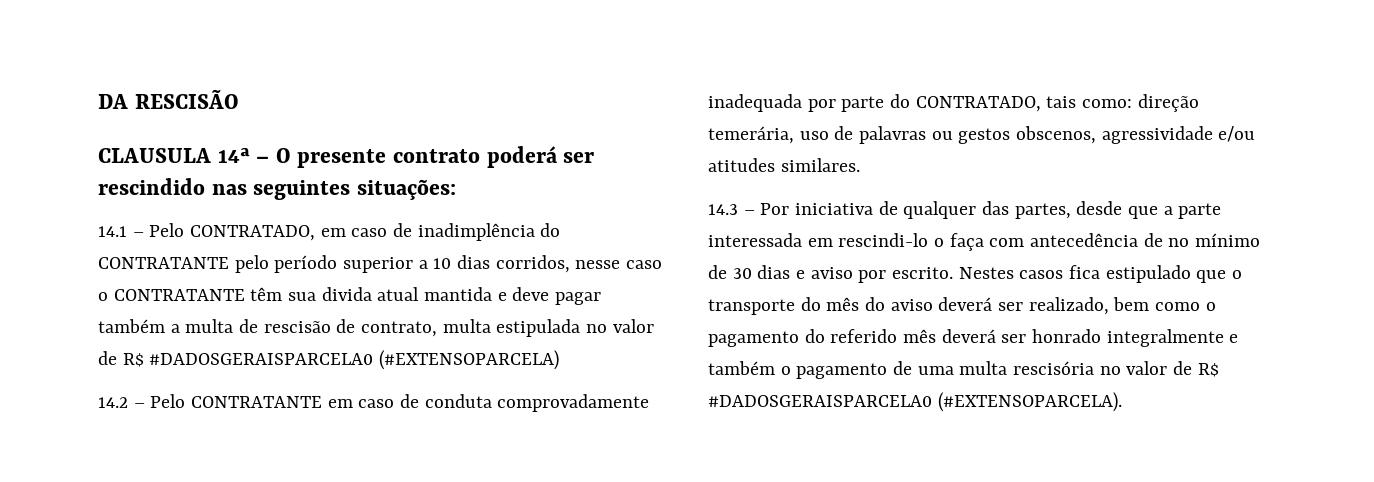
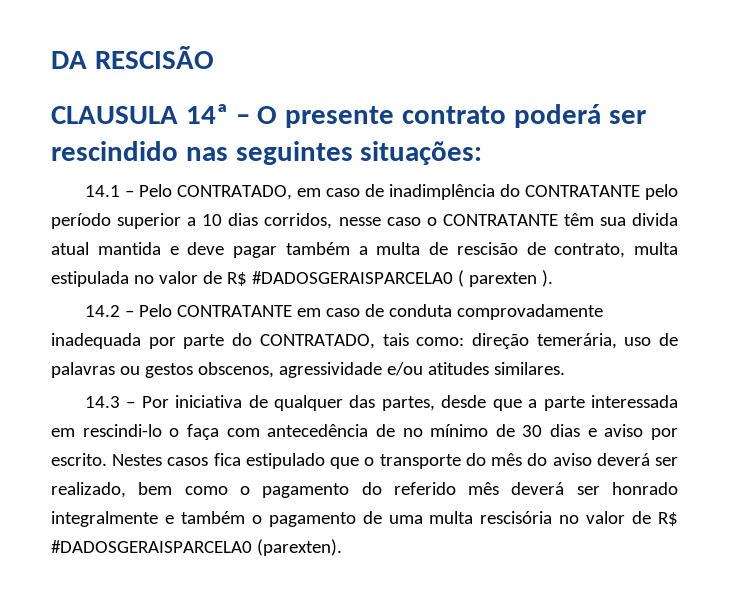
[379,350,560,370] (#EXTENSOPARCELA) -> [457,270,553,287] ( parexten ).
[937,392,1122,412] (#EXTENSOPARCELA). -> [256,539,342,556] (parexten).

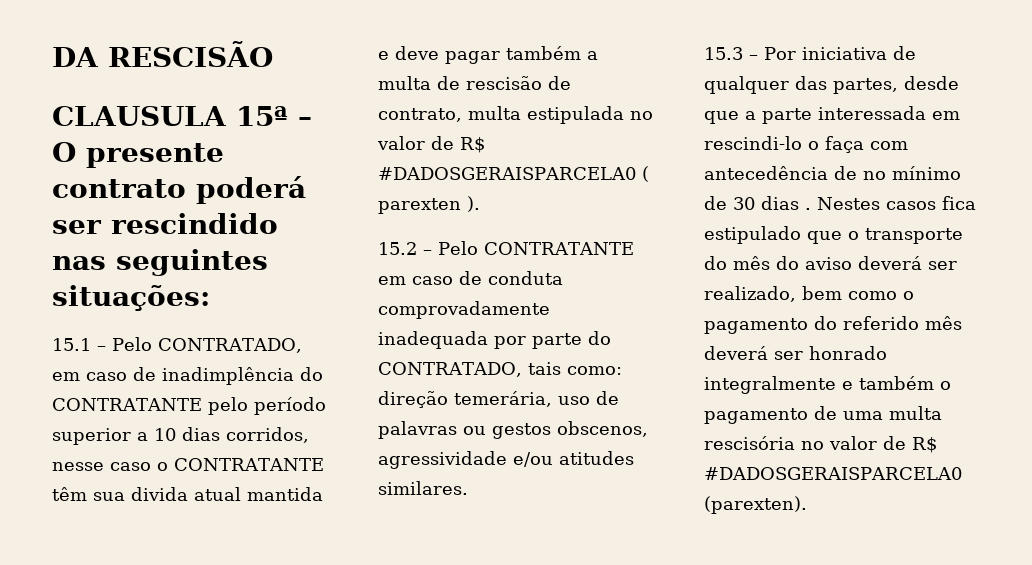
[185,104,228,124] 14ª -> [236,106,288,126] 15ª
[84,185,120,197] 14.1 -> [52,338,91,351] 15.1
[84,305,120,317] 14.2 -> [378,242,417,255] 15.2
[84,396,120,408] 14.3 -> [704,47,743,60] 15.3
[587,424,678,440] [51,453,107,466] e aviso por escrito. -> [805,208,811,210] .

